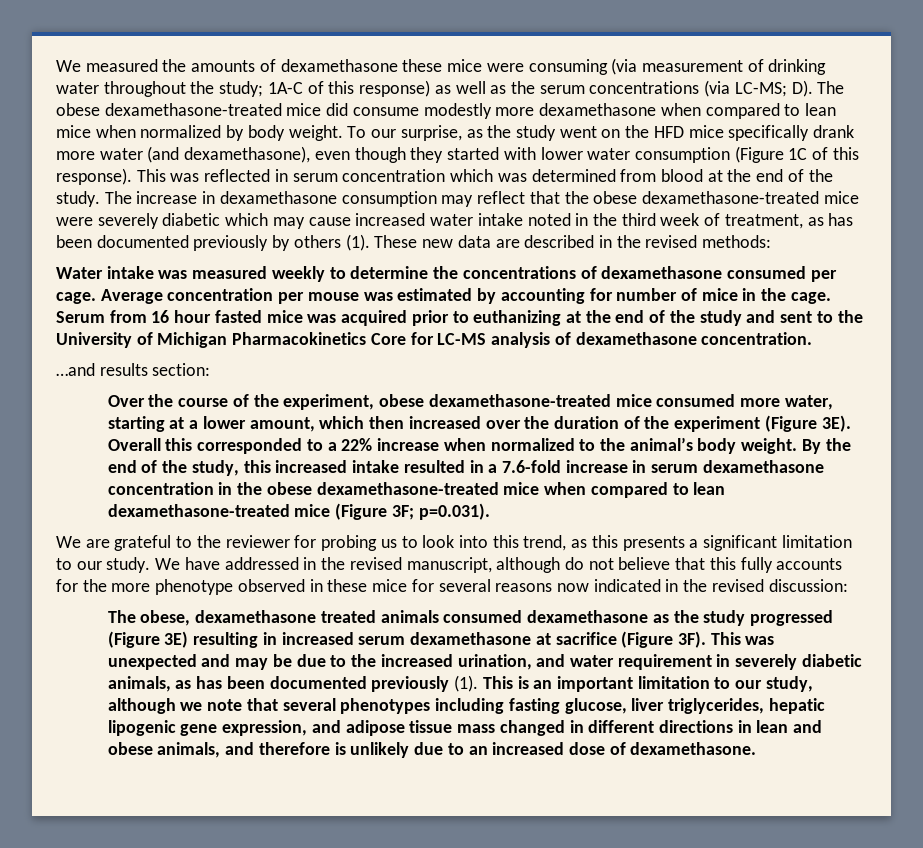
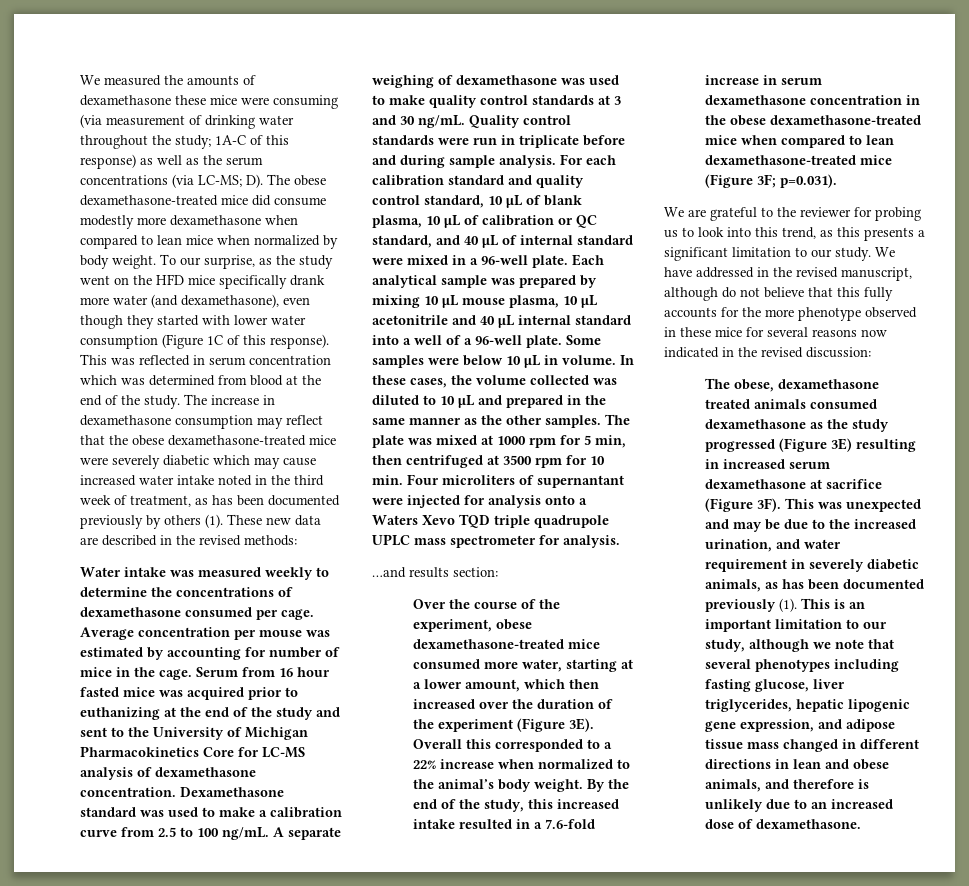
(813, 338) none -> [180,787,284,797] [80,807,342,818] [80,827,341,840] [372,75,619,88] [372,95,621,108] [372,115,571,128] [372,135,625,148] [372,154,616,168] [372,175,584,188] [372,195,582,208] [372,215,597,228] [372,235,633,248] [372,254,604,268] [372,275,597,288] [372,295,598,308] [372,315,631,328] [372,335,601,348] [372,355,634,368] [372,375,617,388] [372,395,606,408] [372,414,630,428] [372,435,626,448] [372,455,605,468] [372,474,624,488] [372,495,587,508] [372,514,609,528] [372,534,620,548] Dexamethasone standard was used to make a calibration curve from 2.5 to 100 ng/mL. A separate weighing of dexamethasone was used to make quality control standards at 3 and 30 ng/mL. Quality control standards were run in triplicate before and during sample analysis. For each calibration standard and quality control standard, 10 µL of blank plasma, 10 µL of calibration or QC standard, and 40 µL of internal standard were mixed in a 96-well plate. Each analytical sample was prepared by mixing 10 µL mouse plasma, 10 µL acetonitrile and 40 µL internal standard into a well of a 96-well plate. Some samples were below 10 µL in volume. In these cases, the volume collected was diluted to 10 µL and prepared in the same manner as the other samples. The plate was mixed at 1000 rpm for 5 min, then centrifuged at 3500 rpm for 10 min. Four microliters of supernantant were injected for analysis onto a Waters Xevo TQD triple quadrupole UPLC mass spectrometer for analysis.

